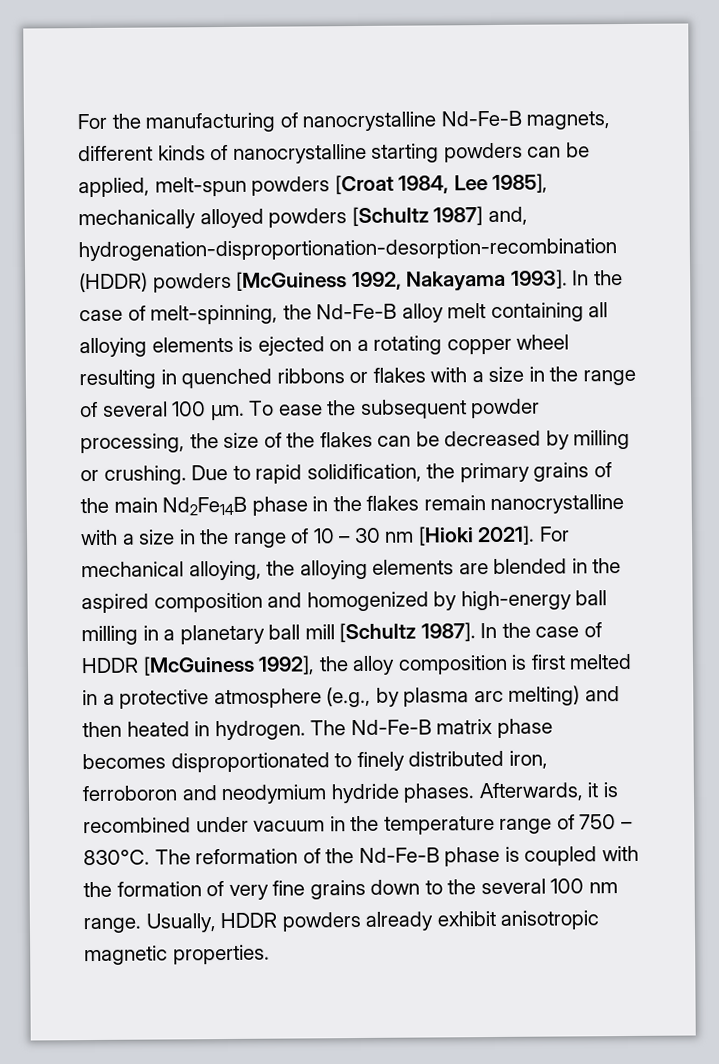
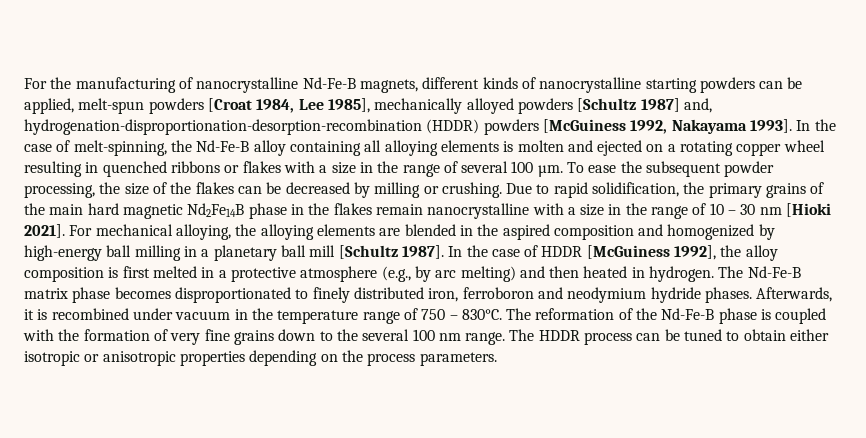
[447,303,487,319] melt -> (286, 148) none
(254, 344) none -> [517,140,593,152] molten and
(158, 505) none -> [87,203,183,219] hard magnetic
[403,687,470,707] plasma -> (431, 274) none
[145,910,600,933] [84,944,270,966] Usually, HDDR powders already exhibit anisotropic magnetic properties. -> [509,329,830,345] [24,350,497,366] The HDDR process can be tuned to obtain either isotropic or anisotropic properties depending on the process parameters.

